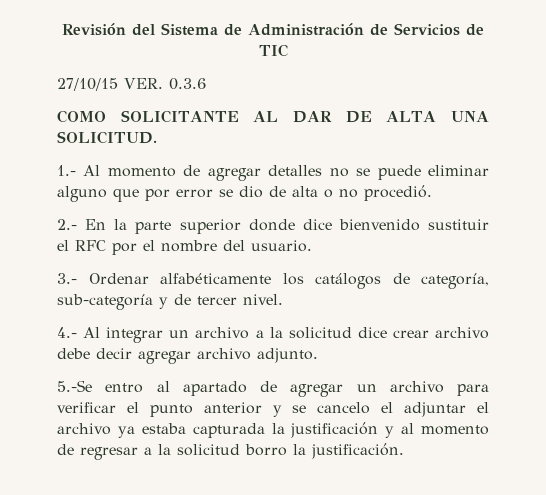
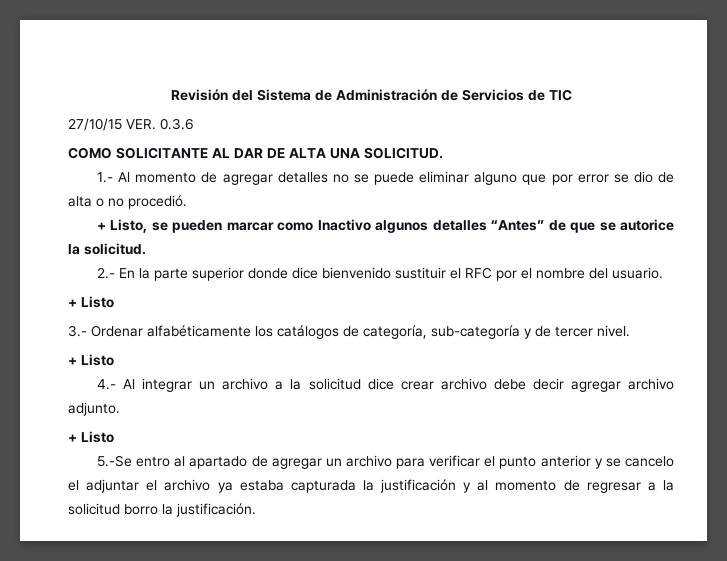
(432, 193) none -> [96,219,674,233] [68,243,146,255] // + Listo, se pueden marcar como Inactivo algunos detalles “Antes” de que se autorice la solicitud.
(312, 246) none -> [68,296,114,308] // + Listo
(283, 299) none -> [68,354,114,366] // + Listo
(318, 355) none -> [68,431,114,443] // + Listo

